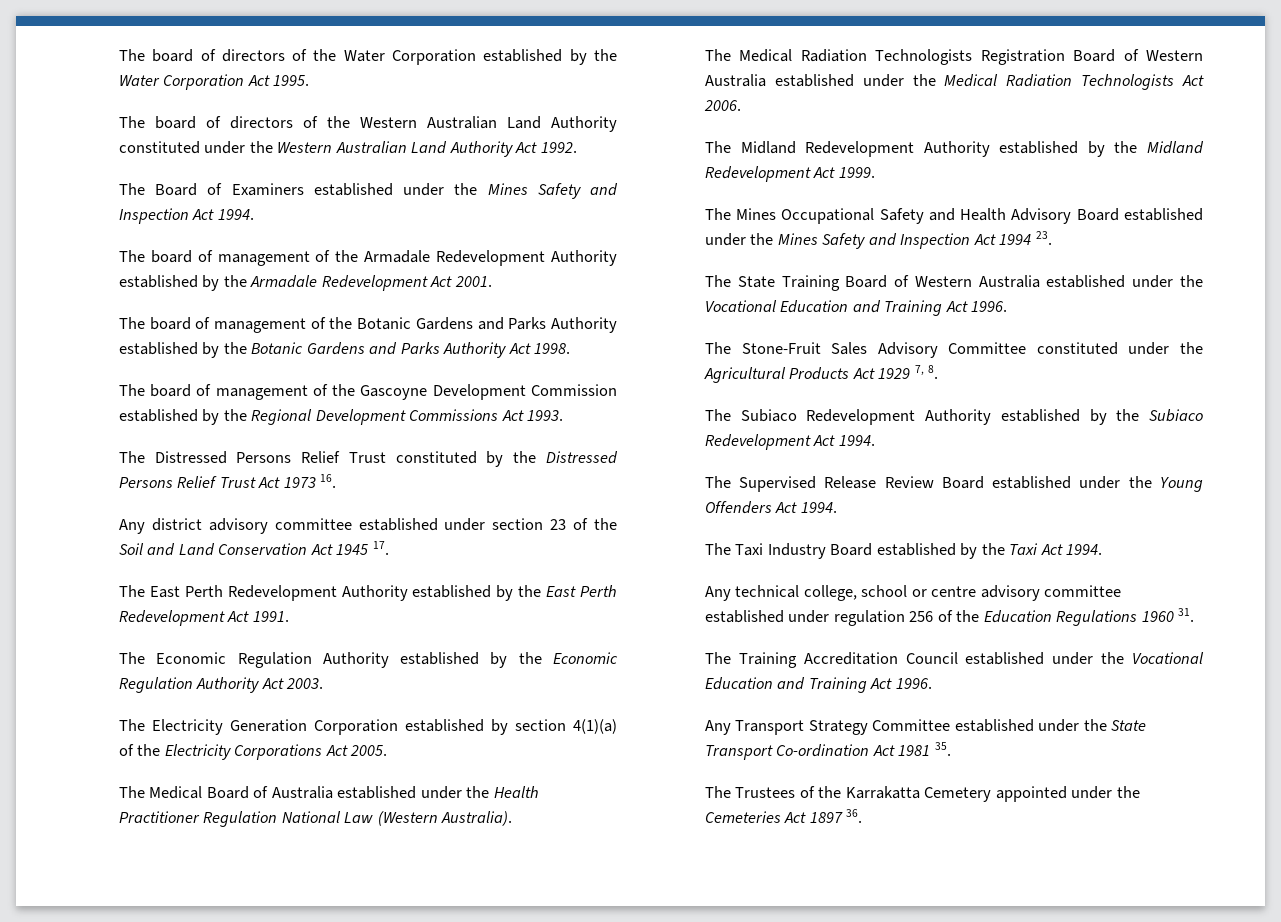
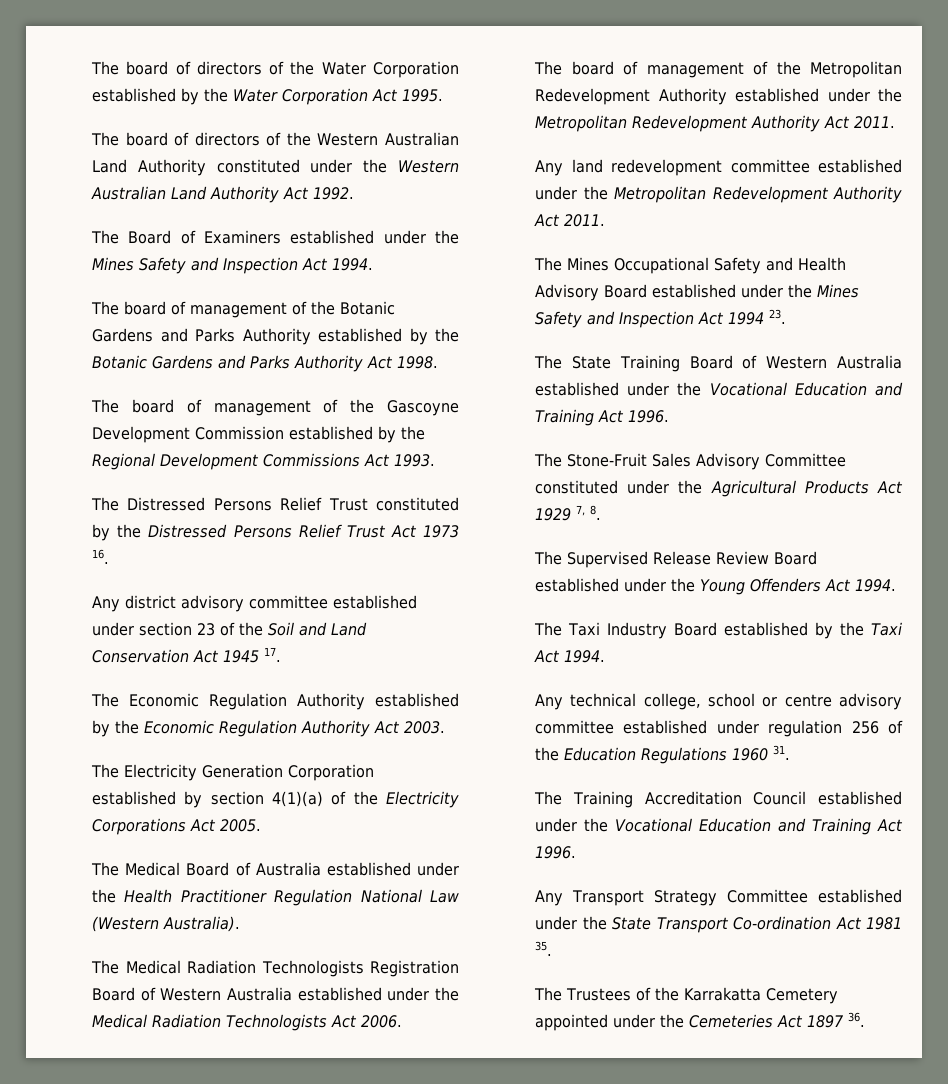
[118,250,617,266] [118,275,492,291] // The board of management of the Armadale Redevelopment Authority established by the Armadale Redevelopment Act 2001. -> (374, 264) none
[118,585,617,601] [118,610,289,626] // The East Perth Redevelopment Authority established by the East Perth Redevelopment Act 1991. -> (282, 654) none
[740,141,1204,157] [704,166,875,182] Midland Redevelopment Authority established by the Midland Redevelopment Act 1999. -> [571,61,902,78] [535,88,902,105] [535,115,896,132] [535,159,902,176] [535,186,902,203] [534,214,606,227] board of management of the Metropolitan Redevelopment Authority established under the Metropolitan Redevelopment Authority Act 2011. // Any land redevelopment committee established under the Metropolitan Redevelopment Authority Act 2011.
[704,409,1203,425] [704,434,875,450] // The Subiaco Redevelopment Authority established by the Subiaco Redevelopment Act 1994. -> (602, 512) none

